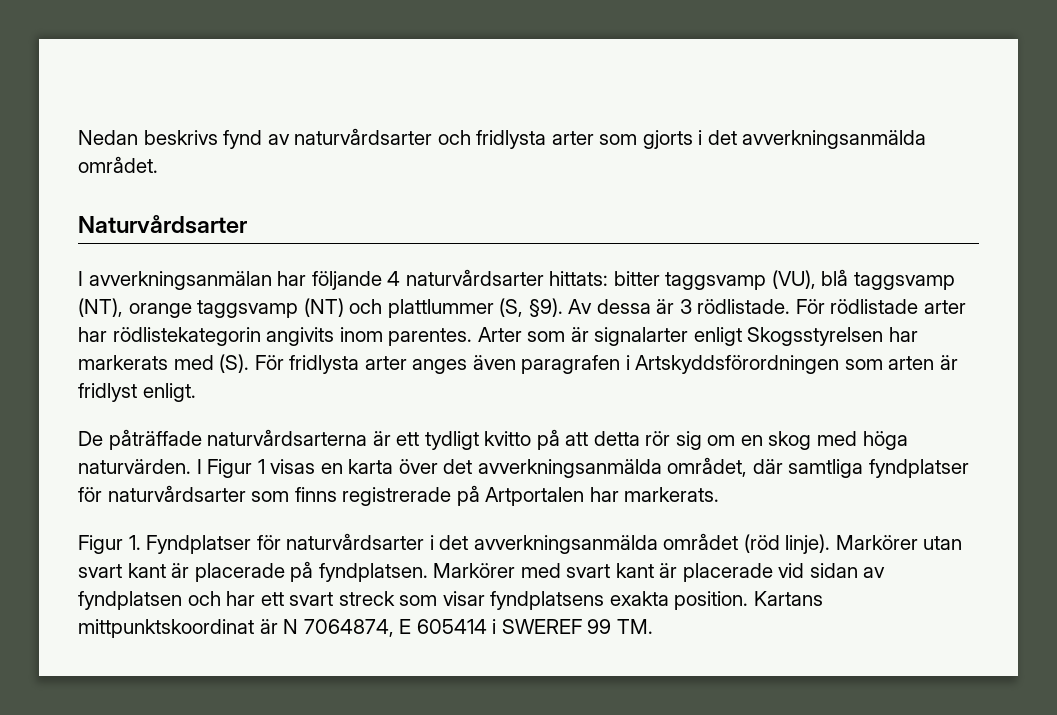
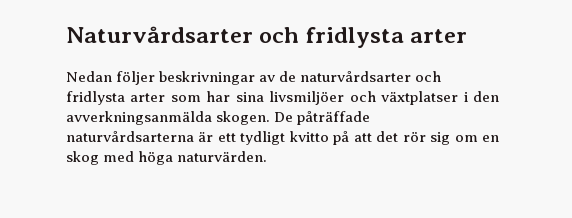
[78,130,290,149] Nedan beskrivs fynd av -> [66,26,468,48] [66,71,297,85] Naturvårdsarter och fridlysta arter // Nedan följer beskrivningar av de
[642,130,927,149] [78,156,158,173] [78,215,247,234] [78,269,955,290] [78,298,967,318] [78,327,918,346] [78,354,958,374] [78,383,196,402] gjorts i det avverkningsanmälda området. // Naturvårdsarter // I avverkningsanmälan har följande 4 naturvårdsarter hittats: bitter taggsvamp (VU), blå taggsvamp (NT), orange taggsvamp (NT) och plattlummer (S, §9). Av dessa är 3 rödlistade. För rödlistade arter har rödlistekategorin angivits inom parentes. Arter som är signalarter enligt Skogsstyrelsen har markerats med (S). För fridlysta arter anges även paragrafen i Artskyddsförordningen som arten är fridlyst enligt. // -> [206,91,500,105] [66,111,271,125] har sina livsmiljöer och växtplatser i den avverkningsanmälda skogen.
[593,431,640,446] detta -> [376,131,399,142] det
[196,457,969,478] [78,485,720,506] [78,533,963,554] [78,561,886,582] [78,591,823,610] [78,619,653,638] I Figur 1 visas en karta över det avverkningsanmälda området, där samtliga fyndplatser för naturvårdsarter som finns registrerade på Artportalen har markerats. // Figur 1. Fyndplatser för naturvårdsarter i det avverkningsanmälda området (röd linje). Markörer utan svart kant är placerade på fyndplatsen. Markörer med svart kant är placerade vid sidan av fyndplatsen och har ett svart streck som visar fyndplatsens exakta position. Kartans mittpunktskoordinat är N 7064874, E 605414 i SWEREF 99 TM. -> (268, 156) none

